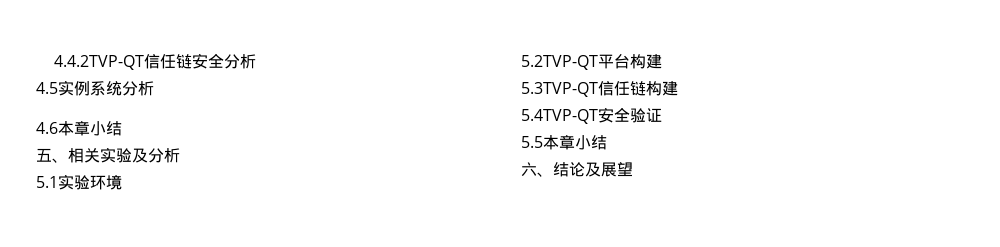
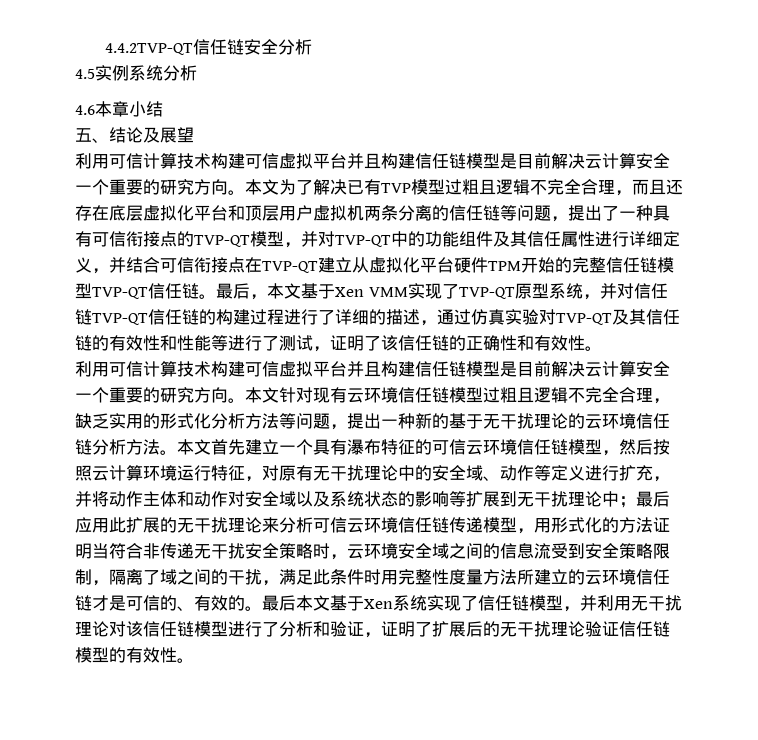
[68,147,180,163] [36,174,122,190] [521,54,662,70] [521,81,678,97] [521,107,662,124] [521,135,607,150] [521,161,633,177] 相关实验及分析 // 5.1实验环境 // 5.2TVP-QT平台构建 // 5.3TVP-QT信任链构建 // 5.4TVP-QT安全验证 // 5.5本章小结 // 六、结论及展望 -> [109,127,194,143] [75,153,670,169] [75,179,683,196] [75,205,670,222] [75,231,680,248] [75,257,674,274] [75,283,668,300] [75,309,680,326] [75,335,602,352] [75,361,670,377] [75,387,670,404] [75,413,670,430] [75,439,670,456] [75,465,670,482] [75,491,670,508] [75,517,670,534] [75,543,670,560] [75,569,670,586] [75,595,682,612] [75,621,670,638] [75,647,194,663] 结论及展望 // 利用可信计算技术构建可信虚拟平台并且构建信任链模型是目前解决云计算安全一个重要的研究方向。本文为了解决已有TVP模型过粗且逻辑不完全合理，而且还存在底层虚拟化平台和顶层用户虚拟机两条分离的信任链等问题，提出了一种具有可信衔接点的TVP-QT模型，并对TVP-QT中的功能组件及其信任属性进行详细定义，并结合可信衔接点在TVP-QT建立从虚拟化平台硬件TPM开始的完整信任链模型TVP-QT信任链。最后，本文基于Xen VMM实现了TVP-QT原型系统，并对信任链TVP-QT信任链的构建过程进行了详细的描述，通过仿真实验对TVP-QT及其信任链的有效性和性能等进行了测试，证明了该信任链的正确性和有效性。 // 利用可信计算技术构建可信虚拟平台并且构建信任链模型是目前解决云计算安全一个重要的研究方向。本文针对现有云环境信任链模型过粗且逻辑不完全合理，缺乏实用的形式化分析方法等问题，提出一种新的基于无干扰理论的云环境信任链分析方法。本文首先建立一个具有瀑布特征的可信云环境信任链模型，然后按照云计算环境运行特征，对原有无干扰理论中的安全域、动作等定义进行扩充，并将动作主体和动作对安全域以及系统状态的影响等扩展到无干扰理论中；最后应用此扩展的无干扰理论来分析可信云环境信任链传递模型，用形式化的方法证明当符合非传递无干扰安全策略时，云环境安全域之间的信息流受到安全策略限制，隔离了域之间的干扰，满足此条件时用完整性度量方法所建立的云环境信任链才是可信的、有效的。最后本文基于Xen系统实现了信任链模型，并利用无干扰理论对该信任链模型进行了分析和验证，证明了扩展后的无干扰理论验证信任链模型的有效性。

